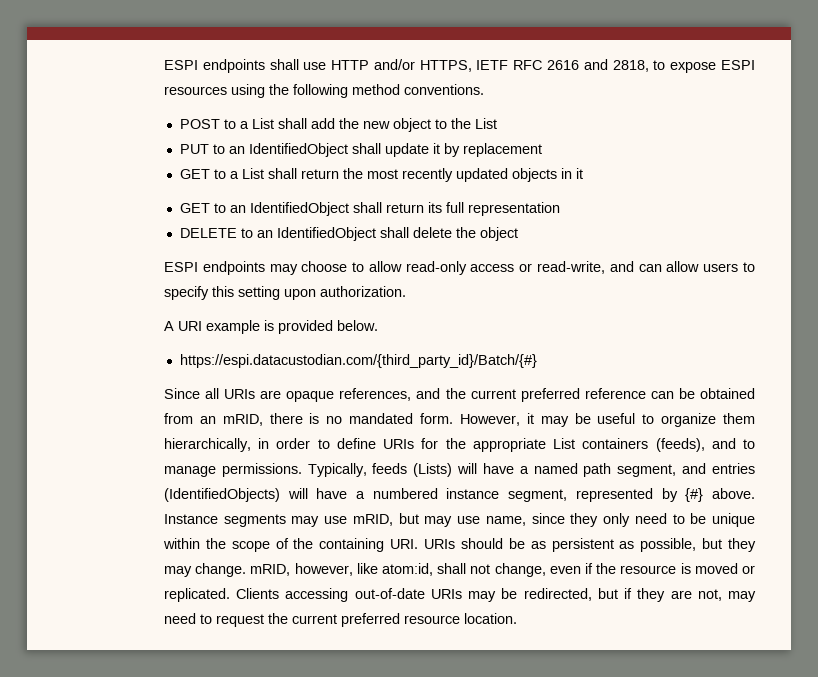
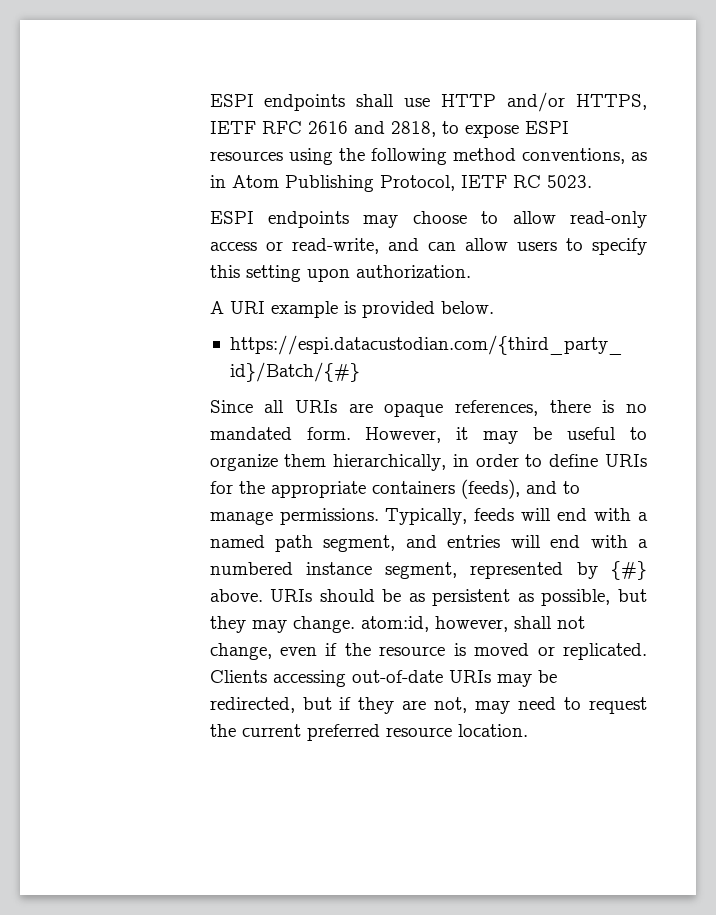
[403,84,484,95] [179,118,497,132] [179,143,542,157] [179,168,583,182] [179,202,560,216] [179,227,518,241] conventions. // POST to a List shall add the new object to the List // PUT to an IdentifiedObject shall update it by replacement // GET to a List shall return the most recently updated objects in it // GET to an IdentifiedObject shall return its full representation // DELETE to an IdentifiedObject shall delete the object -> [521,148,647,164] [209,175,592,192] conventions, as in Atom Publishing Protocol, IETF RC 5023.
[416,388,755,402] [163,413,263,426] and the current preferred reference can be obtained from an mRID, -> (538, 408) none
[553,438,576,449] List -> (366, 489) none
[413,463,514,477] (Lists) will have -> [521,508,632,521] will end with
[163,488,348,502] (IdentifiedObjects) will have -> [510,535,628,548] will end with
[163,513,756,527] [162,538,419,552] Instance segments may use mRID, but may use name, since they only need to be unique within the scope of the containing URI. -> (263, 595) none
[250,563,433,576] mRID, however, like atom:id, -> [360,616,508,632] atom:id, however,

